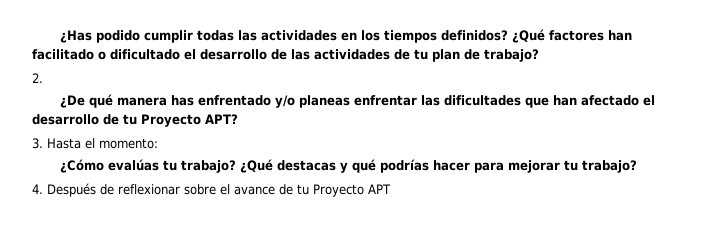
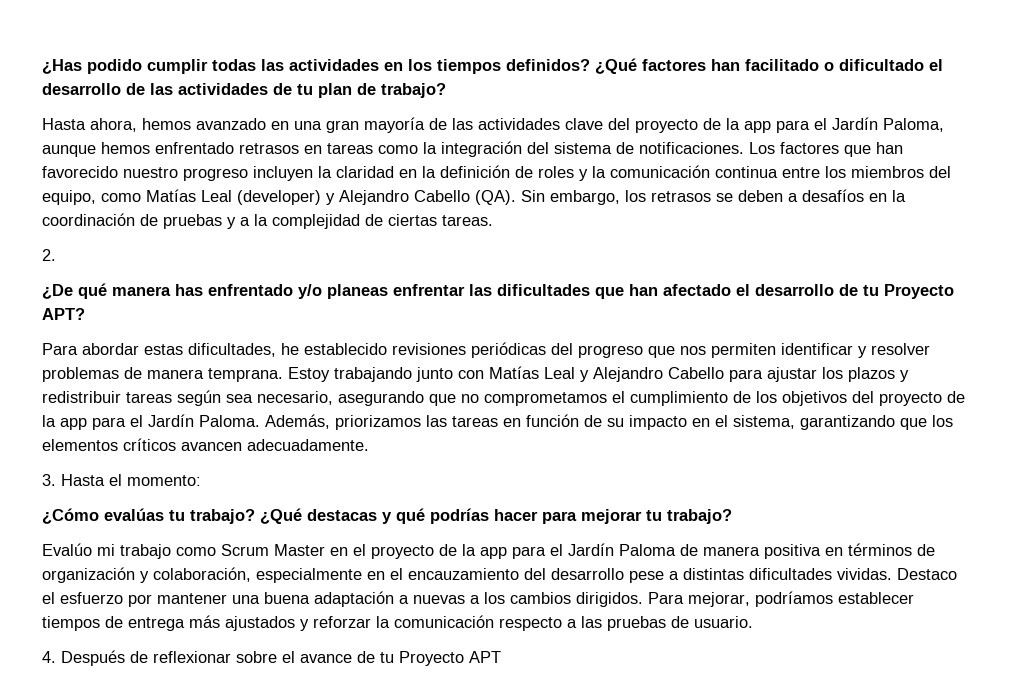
(539, 55) none -> [42,117,944,133] [42,141,903,157] [42,165,951,181] [42,189,906,205] [42,213,493,229] // Hasta ahora, hemos avanzado en una gran mayoría de las actividades clave del proyecto de la app para el Jardín Paloma, aunque hemos enfrentado retrasos en tareas como la integración del sistema de notificaciones. Los factores que han favorecido nuestro progreso incluyen la claridad en la definición de roles y la comunicación continua entre los miembros del equipo, como Matías Leal (developer) y Alejandro Cabello (QA). Sin embargo, los retrasos se deben a desafíos en la coordinación de pruebas y a la complejidad de ciertas tareas.
(238, 119) none -> [42,342,930,358] [42,366,909,382] [42,390,965,406] [42,414,953,430] [42,438,369,451] // Para abordar estas dificultades, he establecido revisiones periódicas del progreso que nos permiten identificar y resolver problemas de manera temprana. Estoy trabajando junto con Matías Leal y Alejandro Cabello para ajustar los plazos y redistribuir tareas según sea necesario, asegurando que no comprometamos el cumplimiento de los objetivos del proyecto de la app para el Jardín Paloma. Además, priorizamos las tareas en función de su impacto en el sistema, garantizando que los elementos críticos avancen adecuadamente.
(638, 166) none -> [42,543,935,559] [42,567,957,583] [42,591,914,607] [42,615,753,631] // Evalúo mi trabajo como Scrum Master en el proyecto de la app para el Jardín Paloma de manera positiva en términos de organización y colaboración, especialmente en el encauzamiento del desarrollo pese a distintas dificultades vividas. Destaco el esfuerzo por mantener una buena adaptación a nuevas a los cambios dirigidos. Para mejorar, podríamos establecer tiempos de entrega más ajustados y reforzar la comunicación respecto a las pruebas de usuario.

